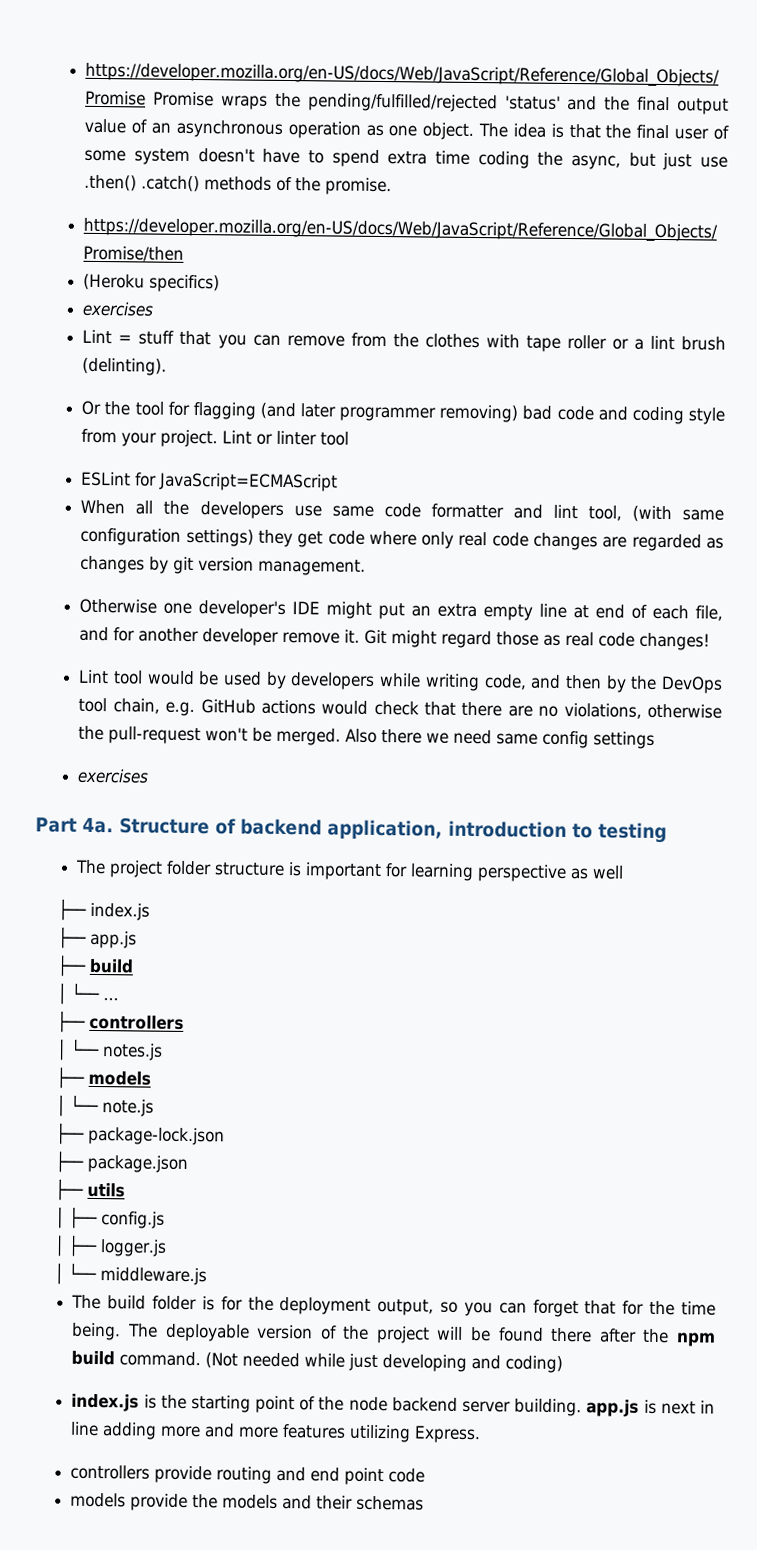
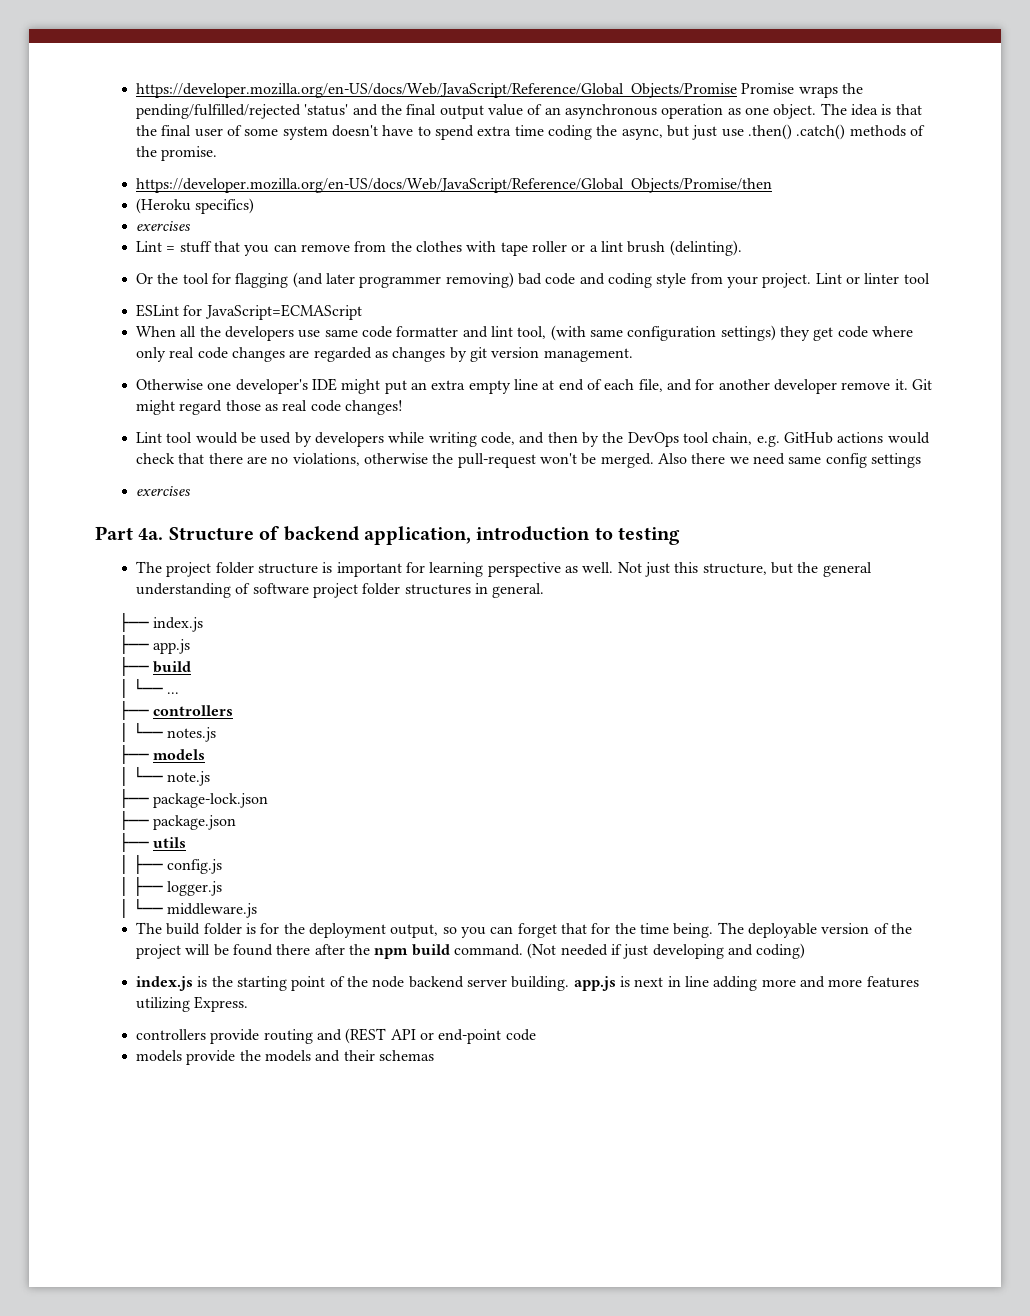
[592,865,625,880] well -> [582,562,872,577] [136,583,545,598] well. Not just this structure, but the general understanding of software project folder structures in general.
[304,1353,346,1368] while -> [610,944,622,955] if
[310,1467,385,1486] end point -> [345,1028,502,1044] (REST API or end-point

